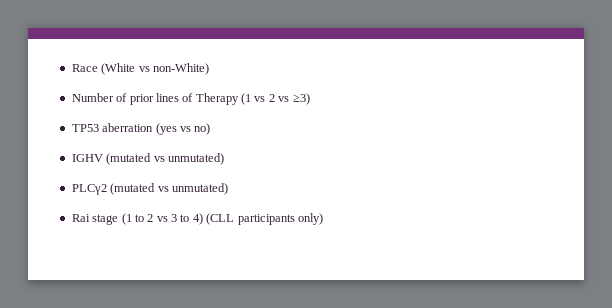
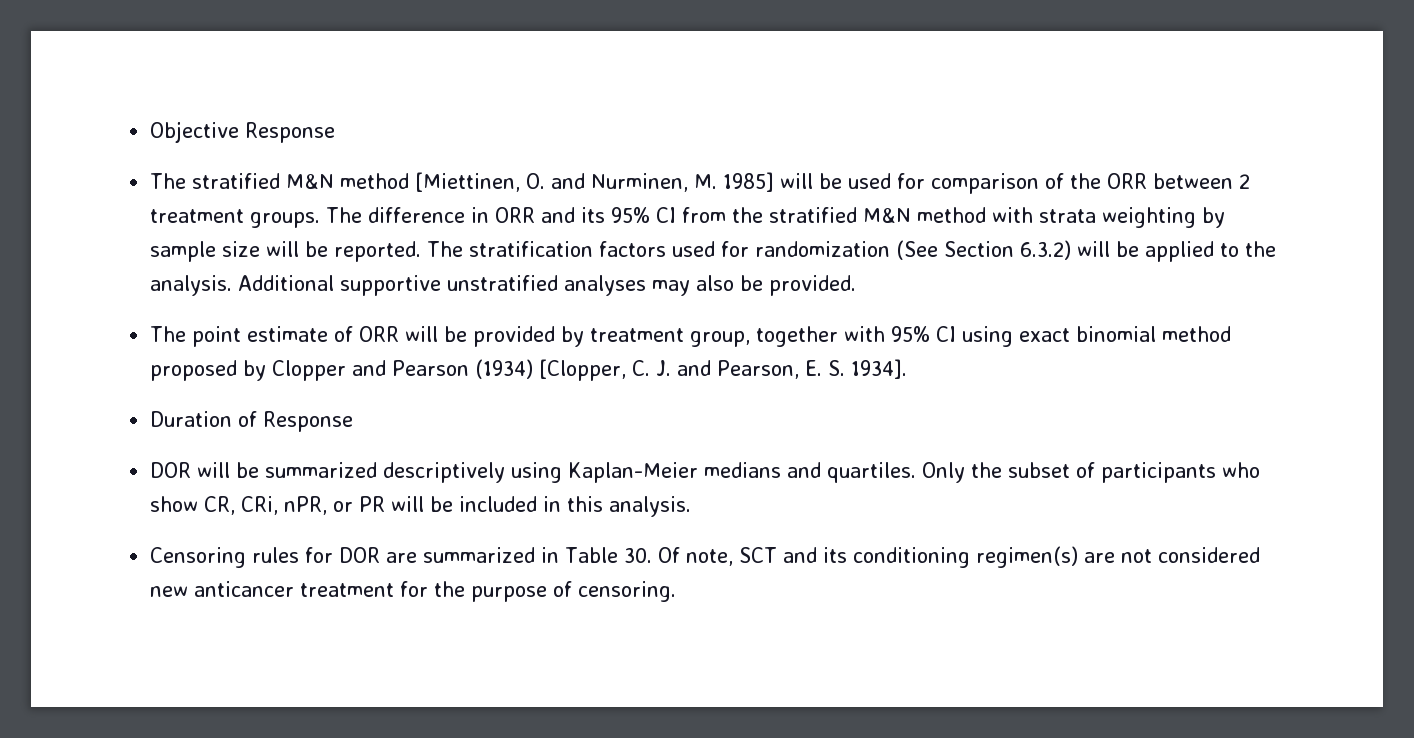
[71,63,209,75] [71,93,310,105] [71,123,211,135] [71,153,224,165] [71,183,228,195] [71,213,323,225] Race (White vs non-White) // Number of prior lines of Therapy (1 vs 2 vs ≥3) // TP53 aberration (yes vs no) // IGHV (mutated vs unmutated) // PLCγ2 (mutated vs unmutated) // Rai stage (1 to 2 vs 3 to 4) (CLL participants only) -> [150,121,336,143] [150,172,1251,194] [150,207,1226,228] [150,240,1277,262] [150,275,857,296] [150,326,1232,347] [150,359,908,381] [150,411,354,432] [150,462,1261,483] [150,496,692,517] [150,546,1261,568] [150,581,677,602] Objective Response // The stratified M&N method [Miettinen, O. and Nurminen, M. 1985] will be used for comparison of the ORR between 2 treatment groups. The difference in ORR and its 95% CI from the stratified M&N method with strata weighting by sample size will be reported. The stratification factors used for randomization (See Section 6.3.2) will be applied to the analysis. Additional supportive unstratified analyses may also be provided. // The point estimate of ORR will be provided by treatment group, together with 95% CI using exact binomial method proposed by Clopper and Pearson (1934) [Clopper, C. J. and Pearson, E. S. 1934]. // Duration of Response // DOR will be summarized descriptively using Kaplan-Meier medians and quartiles. Only the subset of participants who show CR, CRi, nPR, or PR will be included in this analysis. // Censoring rules for DOR are summarized in Table 30. Of note, SCT and its conditioning regimen(s) are not considered new anticancer treatment for the purpose of censoring.

